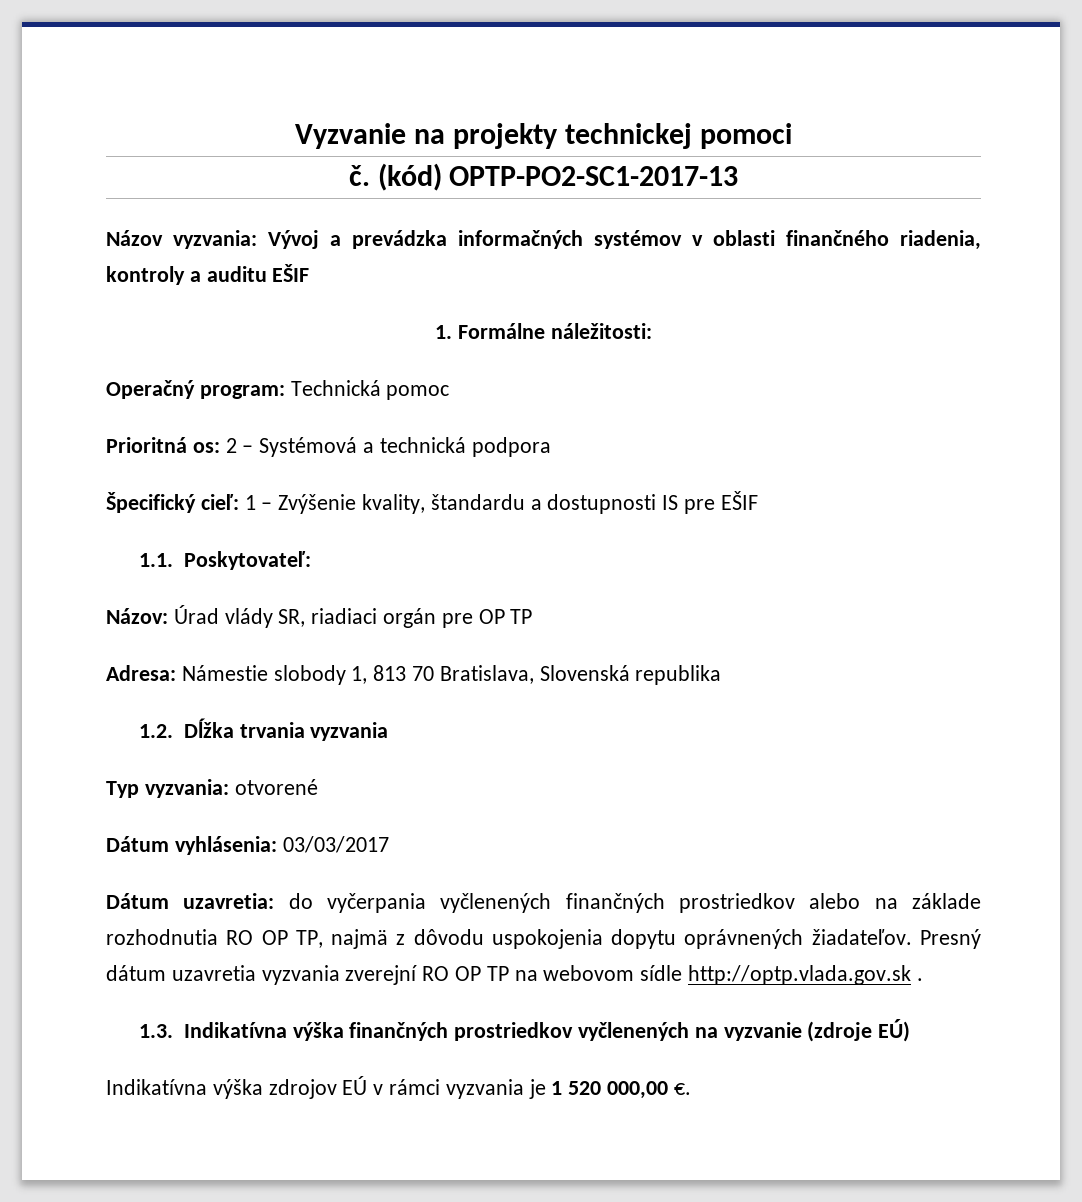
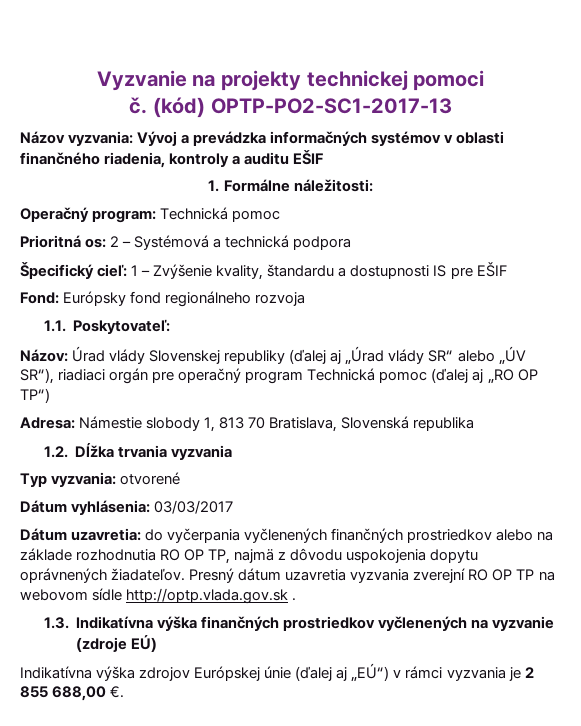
(758, 500) none -> [20,291,306,307] // Fond: Európsky fond regionálneho rozvoja
[278,608,533,628] SR, riadiaci orgán pre OP TP -> [149,346,526,365] [20,368,538,384] [20,388,50,403] Slovenskej republiky (ďalej aj „Úrad vlády SR“ alebo „ÚV SR“), riadiaci orgán pre operačný program Technická pomoc (ďalej aj „RO OP TP“)
[342,1076,368,1095] EÚ -> [194,663,390,682] Európskej únie (ďalej aj „EÚ“)
[551,1081,669,1099] 1 520 000,00 -> [524,667,534,678] [20,686,107,701] 2 855 688,00

